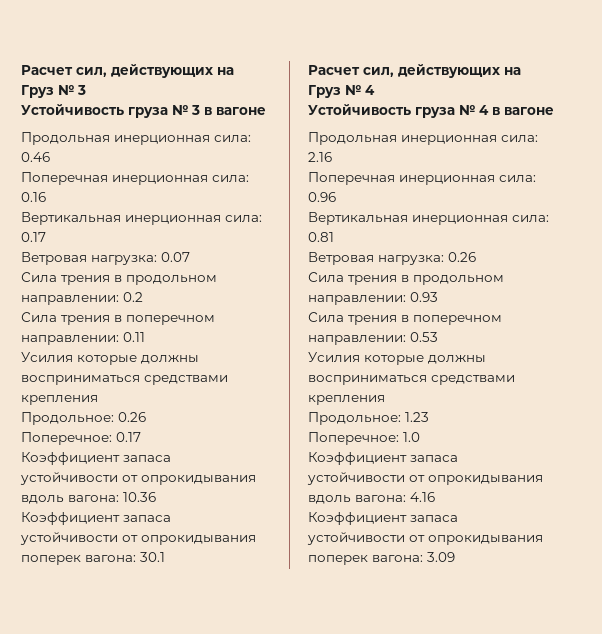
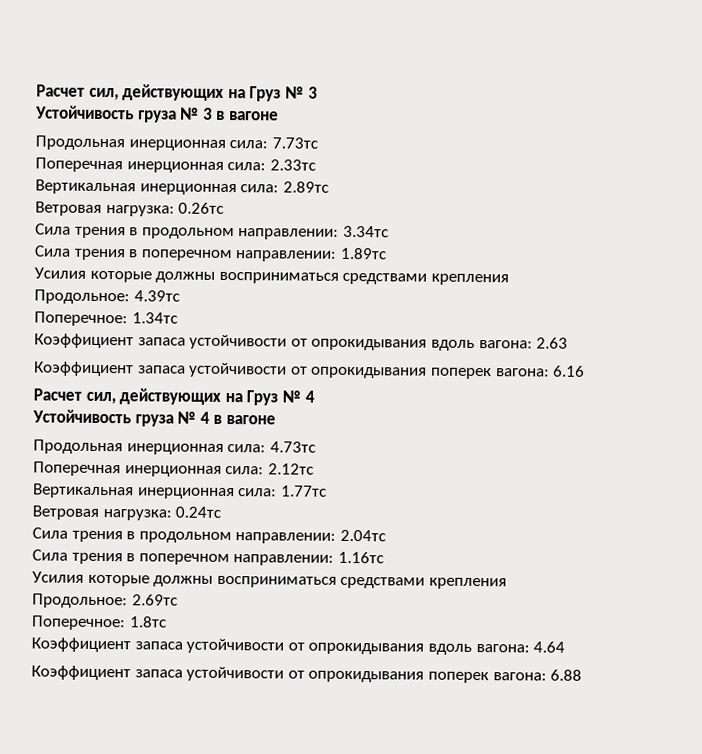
[21,152,50,162] [21,172,249,185] [21,192,46,202] [21,212,262,225] [21,232,46,242] [21,252,190,265] [21,272,217,285] [21,292,143,305] [21,312,215,325] [21,332,145,345] [21,352,199,365] [21,375,228,385] [21,395,98,405] [21,412,146,425] [21,432,141,445] [21,452,171,465] [20,472,256,485] [21,492,156,504] [21,512,171,525] [20,532,256,545] [21,552,165,565] 0.46 // Поперечная инерционная сила: 0.16 // Вертикальная инерционная сила: 0.17 // Ветровая нагрузка: 0.07 // Сила трения в продольном направлении: 0.2 // Сила трения в поперечном направлении: 0.11 // Усилия которые должны восприниматься средствами крепления // Продольное: 0.26 // Поперечное: 0.17 // Коэффициент запаса устойчивости от опрокидывания вдоль вагона: 10.36 // Коэффициент запаса устойчивости от опрокидывания поперек вагона: 30.1 -> [271,137,318,149] [35,157,316,173] [35,179,329,196] [35,201,225,217] [35,223,389,240] [34,245,387,262] [34,267,509,286] [34,289,180,305] [34,311,178,327] [34,333,569,351] [34,361,586,380] 7.73тс // Поперечная инерционная сила: 2.33тс // Вертикальная инерционная сила: 2.89тс // Ветровая нагрузка: 0.26тс // Сила трения в продольном направлении: 3.34тс // Сила трения в поперечном направлении: 1.89тс // Усилия которые должны восприниматься средствами крепления // Продольное: 4.39тс // Поперечное: 1.34тс // Коэффициент запаса устойчивости от опрокидывания вдоль вагона: 2.63 // Коэффициент запаса устойчивости от опрокидывания поперек вагона: 6.16
[308,152,332,162] [308,172,536,185] [308,192,336,202] [308,212,549,225] [308,232,334,242] [308,252,476,265] [308,272,504,285] [308,292,438,305] [308,312,502,325] [308,332,438,345] [308,352,486,365] [308,375,515,385] [308,395,385,405] [308,412,429,425] [308,432,420,445] [308,452,458,465] [307,472,543,485] [308,492,435,504] [308,512,458,525] [307,532,543,545] [308,552,455,565] 2.16 // Поперечная инерционная сила: 0.96 // Вертикальная инерционная сила: 0.81 // Ветровая нагрузка: 0.26 // Сила трения в продольном направлении: 0.93 // Сила трения в поперечном направлении: 0.53 // Усилия которые должны восприниматься средствами крепления // Продольное: 1.23 // Поперечное: 1.0 // Коэффициент запаса устойчивости от опрокидывания вдоль вагона: 4.16 // Коэффициент запаса устойчивости от опрокидывания поперек вагона: 3.09 -> [269,441,316,453] [33,461,314,477] [33,483,327,500] [32,505,222,521] [32,527,386,544] [32,549,384,566] [32,571,507,590] [32,593,178,609] [31,615,167,631] [31,637,566,655] [31,665,583,684] 4.73тс // Поперечная инерционная сила: 2.12тс // Вертикальная инерционная сила: 1.77тс // Ветровая нагрузка: 0.24тс // Сила трения в продольном направлении: 2.04тс // Сила трения в поперечном направлении: 1.16тс // Усилия которые должны восприниматься средствами крепления // Продольное: 2.69тс // Поперечное: 1.8тс // Коэффициент запаса устойчивости от опрокидывания вдоль вагона: 4.64 // Коэффициент запаса устойчивости от опрокидывания поперек вагона: 6.88

